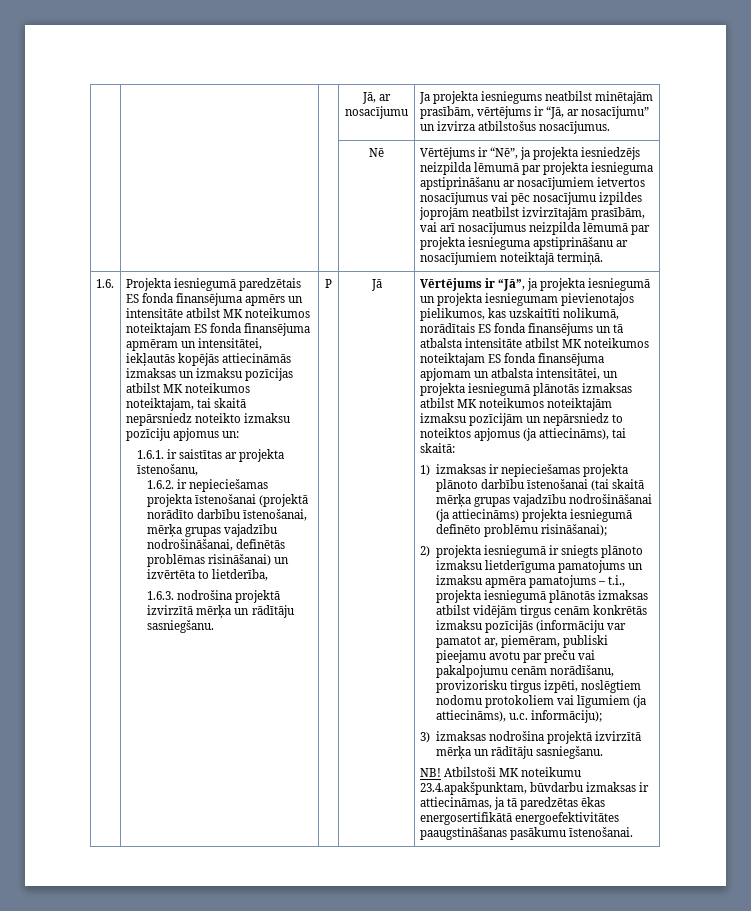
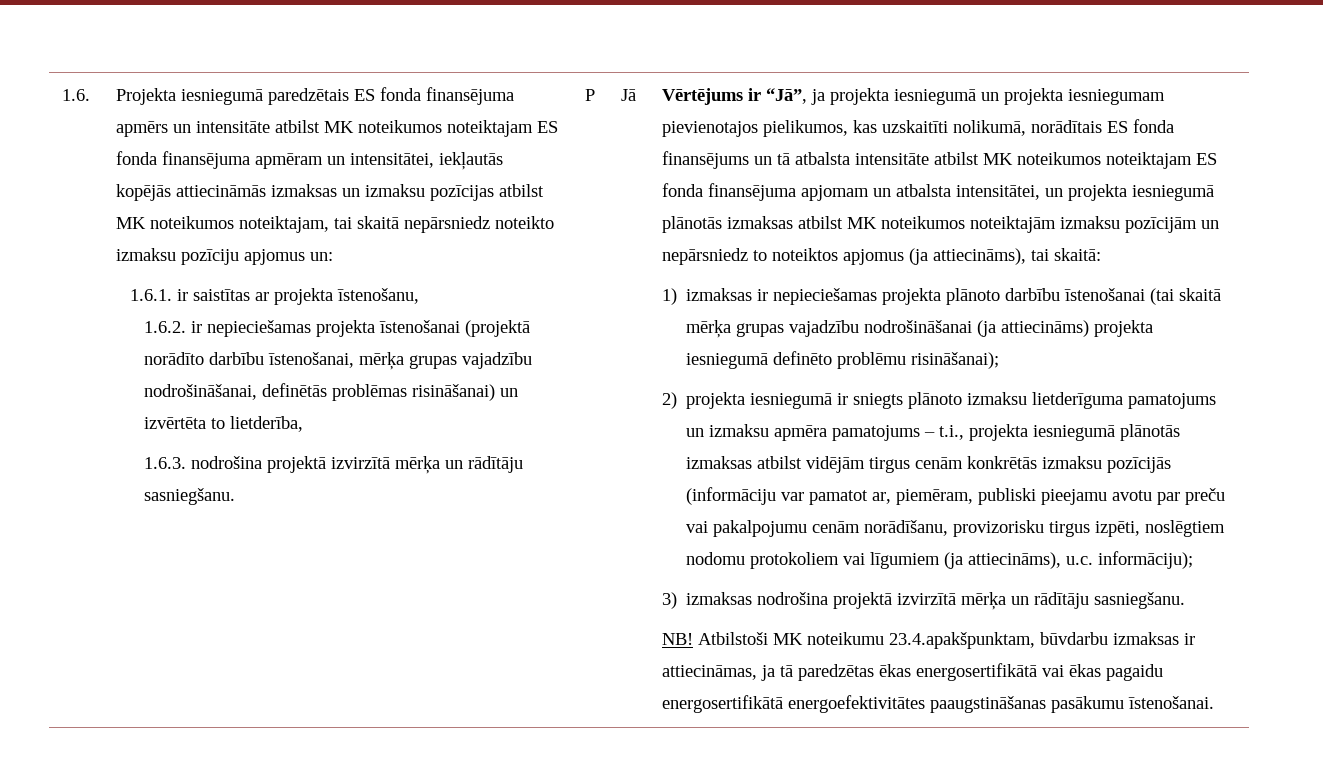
[361,92,392,104] [345,106,409,119] [418,91,654,104] [419,106,650,119] [419,121,611,134] [369,148,384,157] [419,147,641,160] [419,162,654,175] [419,177,646,190] [419,192,643,205] [418,207,646,220] [419,222,651,235] [419,237,629,250] [419,252,603,265] | | | Jā, ar nosacījumu | Ja projekta iesniegums neatbilst minētajām prasībām, vērtējums ir “Jā, ar nosacījumu” un izvirza atbilstošus nosacījumus. // | | | Nē | Vērtējums ir “Nē”, ja projekta iesniedzējs neizpilda lēmumā par projekta iesnieguma apstiprināšanu ar nosacījumiem ietvertos nosacījumus vai pēc nosacījumu izpildes joprojām neatbilst izvirzītajām prasībām, vai arī nosacījumus neizpilda lēmumā par projekta iesnieguma apstiprināšanu ar nosacījumiem noteiktajā termiņā. // -> (61, 95) none
(512, 818) none -> [1041,664,1163,681] [661,695,783,713] vai ēkas pagaidu energosertifikātā

